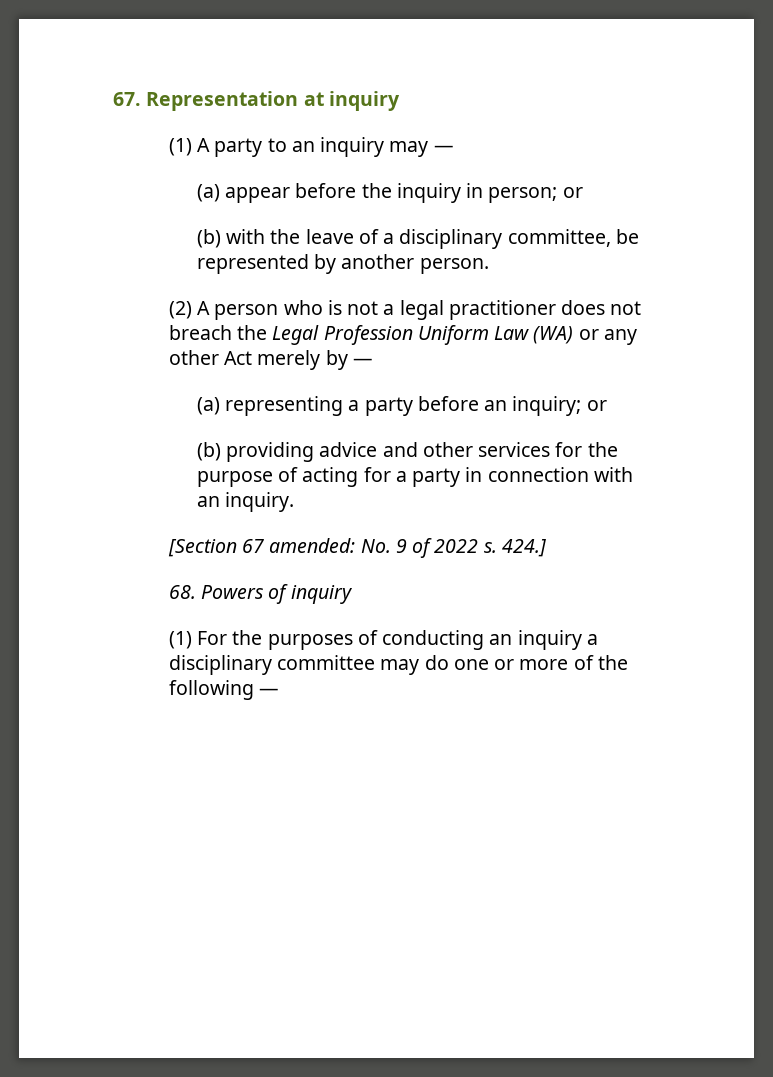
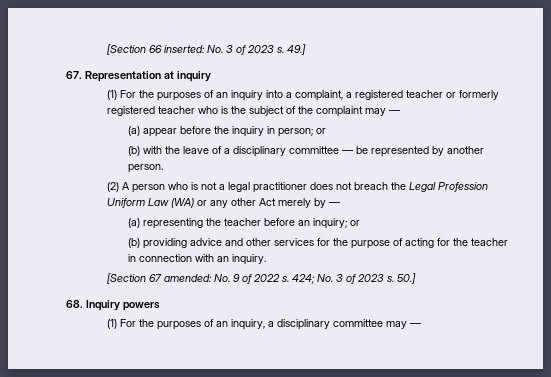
(113, 99) none -> [107,44,307,55] [Section 66 inserted: No. 3 of 2023 s. 49.] //
[197,137,385,157] A party to an inquiry -> [120,90,500,101] [107,106,364,117] For the purposes of an inquiry into a complaint, a registered teacher or formerly registered teacher who is the subject of the complaint
[507,229,611,247] committee, -> [288,146,353,154] committee —
[348,397,413,416] a party -> [205,218,261,226] the teacher
[395,468,461,487] a party -> [452,238,508,246] the teacher
[501,539,546,557] [168,584,353,604] [168,630,582,650] 424.] // 68. Powers of inquiry // (1) For the purposes of conducting an inquiry -> [292,273,417,284] [66,300,160,311] [107,319,266,330] 424; No. 3 of 2023 s. 50.] // 68. Inquiry powers // (1) For the purposes of an inquiry,
[424,655,628,670] [168,680,254,700] do one or more of the following -> (408, 325) none

